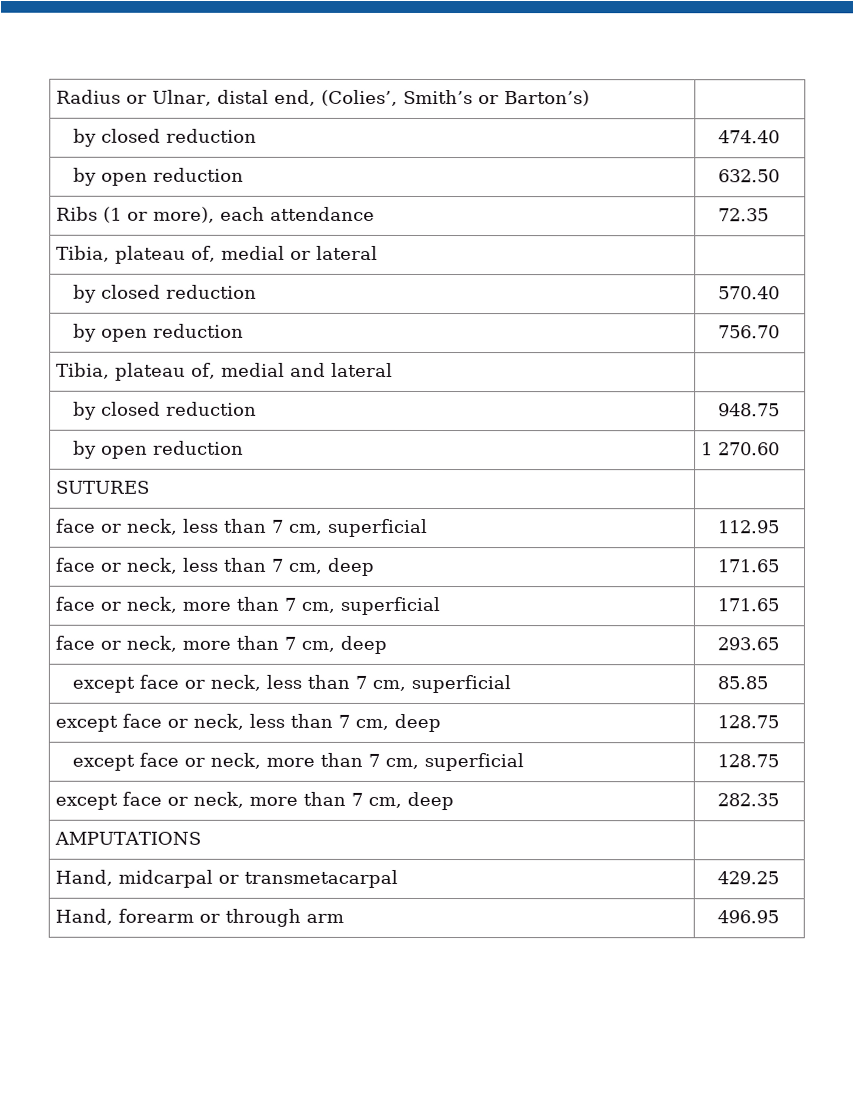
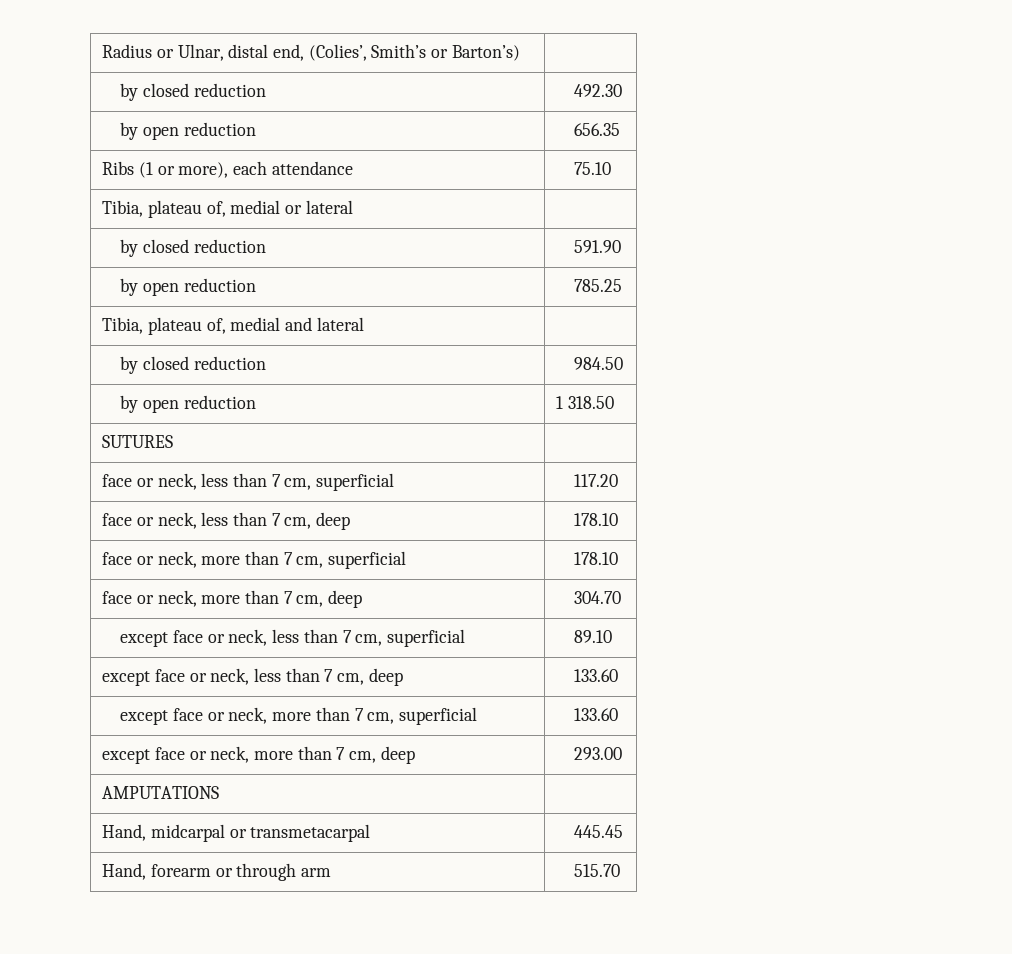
[717,130,780,144] [72,167,244,186] [717,169,780,183] 474.40 // by open reduction | 632.50 -> [574,84,623,97] [120,122,256,140] [574,123,621,136] 492.30 // by open reduction | 656.35
[717,208,769,222] 72.35 -> [574,162,612,175] 75.10
[717,286,780,300] [72,323,244,342] [717,325,780,339] 570.40 // by open reduction | 756.70 -> [574,240,622,253] [120,278,256,296] [574,279,623,292] 591.90 // by open reduction | 785.25
[717,403,780,417] 948.75 -> [574,357,624,370] 984.50
[718,442,781,456] 270.60 -> [567,396,614,409] 318.50
[717,520,780,534] [55,557,375,576] [716,559,779,573] [55,596,441,616] [716,598,779,612] [55,635,388,654] [716,637,779,651] 112.95 // face or neck, less than 7 cm, deep | 171.65 // face or neck, more than 7 cm, superficial | 171.65 // face or neck, more than 7 cm, deep | 293.65 -> [574,474,619,487] [102,512,351,530] [574,513,619,526] [102,551,407,569] [574,552,619,565] [102,590,363,608] [574,591,622,604] 117.20 // face or neck, less than 7 cm, deep | 178.10 // face or neck, more than 7 cm, superficial | 178.10 // face or neck, more than 7 cm, deep | 304.70
[716,676,768,690] 85.85 -> [574,630,613,643] 89.10
[716,715,779,729] 128.75 -> [574,669,619,682] 133.60
[716,754,779,768] 128.75 -> [574,708,619,721] 133.60
[716,793,779,807] 282.35 -> [574,747,623,760] 293.00
[716,871,779,885] 429.25 -> [574,825,624,838] 445.45
[716,910,779,924] 496.95 -> [574,864,621,877] 515.70

